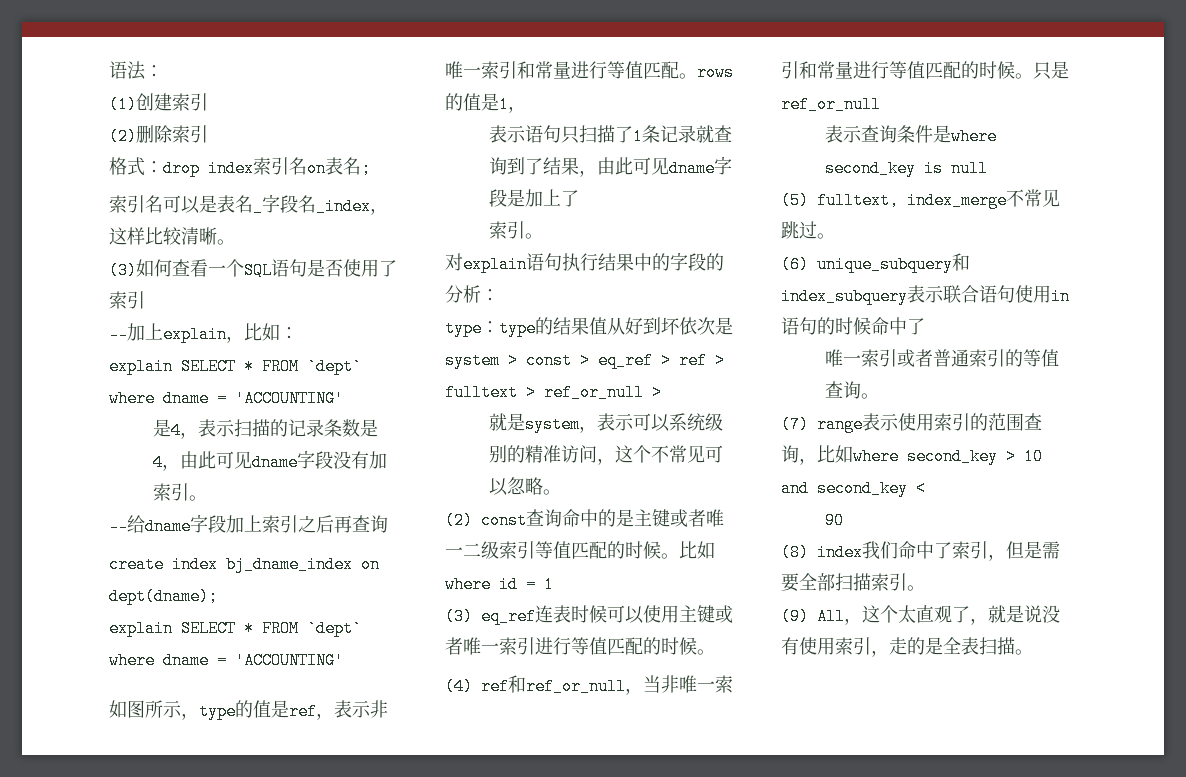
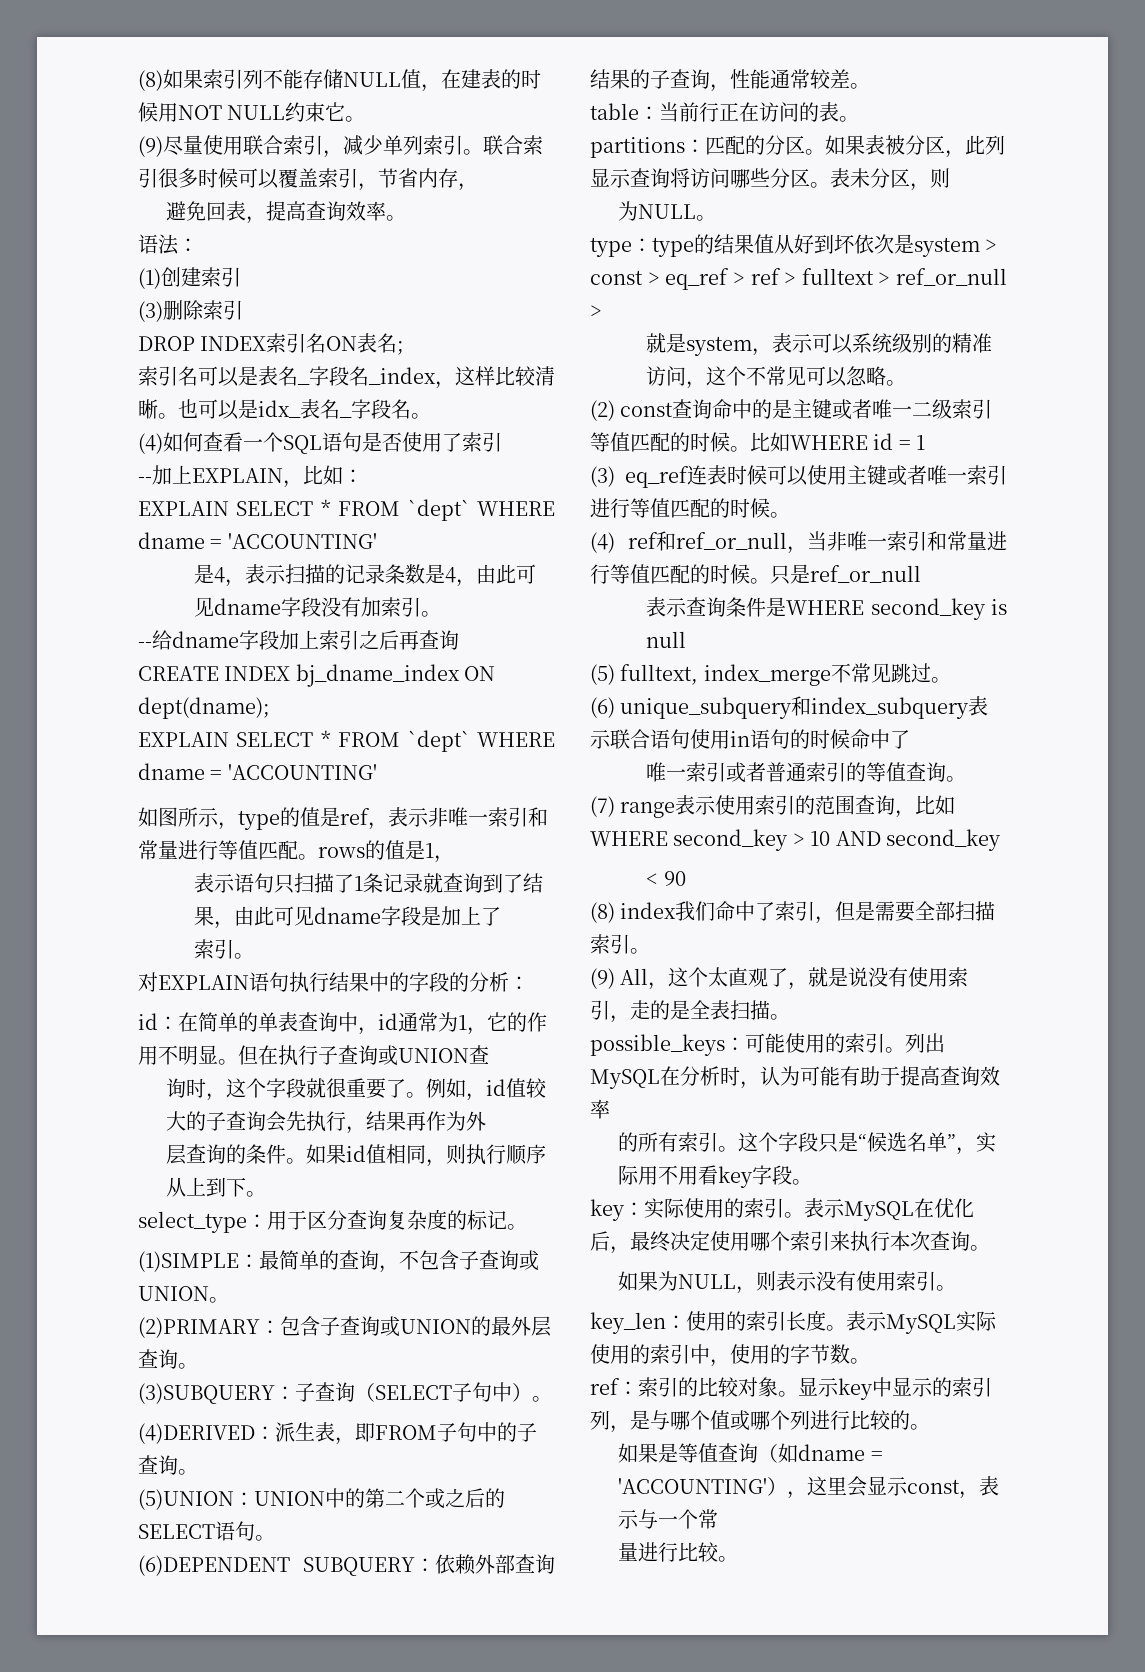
(109, 70) none -> [138,69,541,92] [138,102,366,122] [138,135,543,158] [138,168,478,191] [166,201,407,224] (8)如果索引列不能存储NULL值，在建表的时候用NOT NULL约束它。 // (9)尽量使用联合索引，减少单列索引。联合索引很多时候可以覆盖索引，节省内存， // 避免回表，提高查询效率。 //
[109,128,137,145] (2) -> [138,301,163,322] (3)
[109,157,326,177] 格式：drop index索引名on -> [138,333,358,353] DROP INDEX索引名ON
[109,262,137,279] // (3) -> [178,399,431,420] [138,433,163,454] 也可以是idx_表名_字段名。 // (4)
[163,326,227,343] explain -> [192,468,283,483] EXPLAIN
[109,358,362,375] [109,390,155,407] explain SELECT * FROM `dept` where -> [138,499,555,521] EXPLAIN SELECT * FROM `dept` WHERE
[109,556,380,573] create index bj_dname_index on -> [138,664,496,687] CREATE INDEX bj_dname_index ON
[109,620,362,637] [109,652,155,669] explain SELECT * FROM `dept` where -> [138,730,555,752] EXPLAIN SELECT * FROM `dept` WHERE
[463,256,527,273] explain -> [158,975,249,990] EXPLAIN
(499, 295) none -> [138,1012,547,1035] [138,1045,489,1066] [166,1078,548,1101] [166,1111,487,1134] [166,1144,547,1167] [166,1177,267,1197] [138,1209,527,1233] [138,1250,539,1273] [138,1286,229,1303] [138,1316,551,1338] [138,1349,198,1369] [138,1382,552,1404] [138,1422,537,1445] [138,1455,198,1475] [138,1488,505,1510] [138,1521,275,1541] [138,1554,555,1576] [590,69,870,92] [590,102,859,122] [590,135,1005,158] [590,168,950,191] [618,201,717,221] // id：在简单的单表查询中，id通常为1，它的作用不明显。但在执行子查询或UNION查 // 询时，这个字段就很重要了。例如，id值较大的子查询会先执行，结果再作为外 // 层查询的条件。如果id值相同，则执行顺序从上到下。 // select_type：用于区分查询复杂度的标记。 // (1)SIMPLE：最简单的查询，不包含子查询或UNION。 // (2)PRIMARY：包含子查询或UNION的最外层查询。 // (3)SUBQUERY：子查询（SELECT子句中）。 // (4)DERIVED：派生表，即FROM子句中的子查询。 // (5)UNION：UNION中的第二个或之后的SELECT语句。 // (6)DEPENDENT SUBQUERY：依赖外部查询结果的子查询，性能通常较差。 // table：当前行正在访问的表。 // partitions：匹配的分区。如果表被分区，此列显示查询将访问哪些分区。表未分区，则 // 为NULL。
[445,576,491,593] where -> [790,435,868,450] WHERE
[951,128,998,145] where -> [786,600,865,615] WHERE
[853,448,899,465] where -> [590,831,668,846] WHERE
[781,480,908,497] and second_key -> [835,829,1001,851] AND second_key //
(926, 488) // -> (659, 879) none
(1033, 652) none -> [590,1033,945,1056] [590,1066,1000,1089] [590,1099,610,1119] [618,1132,997,1155] [618,1165,813,1188] [590,1198,974,1221] [590,1231,990,1254] [618,1271,957,1294] [590,1310,997,1334] [590,1344,870,1367] [590,1377,992,1400] [590,1410,930,1433] [618,1443,883,1463] [618,1476,1000,1499] [618,1509,719,1529] [618,1542,739,1562] // possible_keys：可能使用的索引。列出MySQL在分析时，认为可能有助于提高查询效率 // 的所有索引。这个字段只是“候选名单”，实际用不用看key字段。 // key：实际使用的索引。表示MySQL在优化后，最终决定使用哪个索引来执行本次查询。 // 如果为NULL，则表示没有使用索引。 // key_len：使用的索引长度。表示MySQL实际使用的索引中，使用的字节数。 // ref：索引的比较对象。显示key中显示的索引列，是与哪个值或哪个列进行比较的。 // 如果是等值查询（如dname = 'ACCOUNTING'），这里会显示const，表示与一个常 // 量进行比较。

